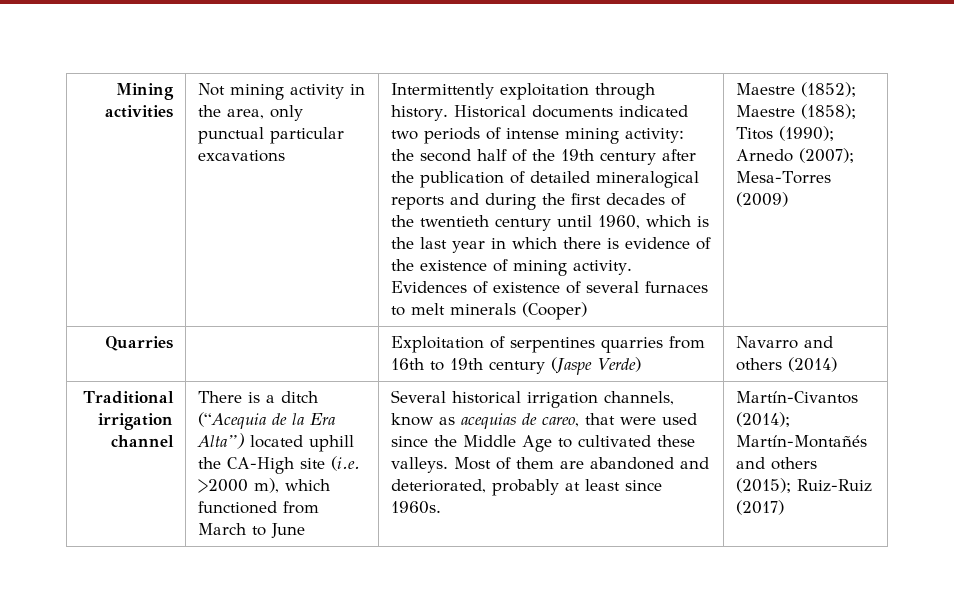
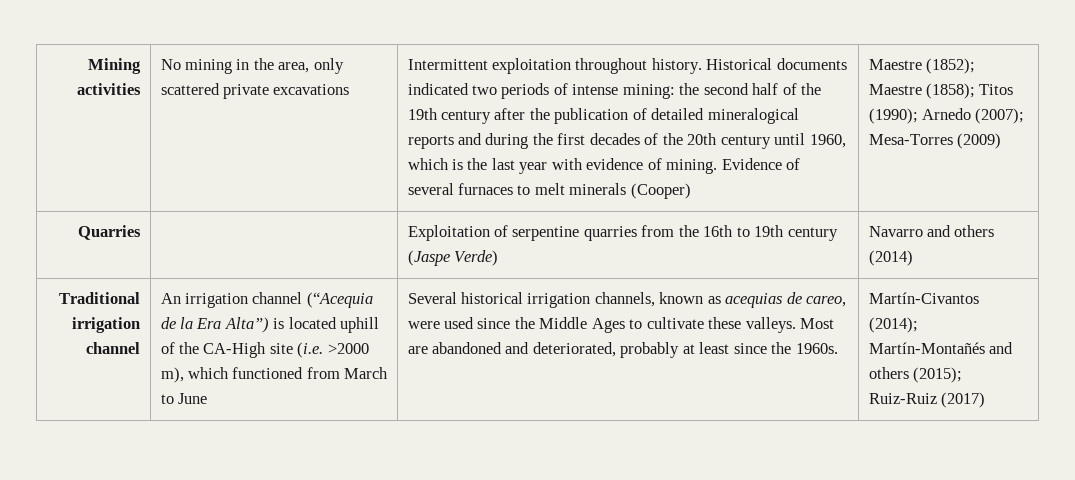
[198,83,345,100] Not mining activity -> [160,59,232,74] No mining
[198,127,345,144] punctual particular -> [160,83,269,99] scattered private
[391,83,656,100] Intermittently exploitation through -> [407,58,648,74] Intermittent exploitation throughout
[565,128,685,144] mining activity: -> [622,84,675,99] mining:
[420,215,490,227] twentieth -> [687,133,718,145] 20th
[491,237,712,250] [391,259,633,276] [391,281,561,294] in which there is evidence of the existence of mining activity. Evidences of existence -> [551,158,782,174] with evidence of mining. Evidence
[510,337,596,353] serpentines -> [512,226,580,241] serpentine
(706, 342) none -> [678,225,699,237] the
[198,391,319,403] There is a ditch -> [160,292,303,308] An irrigation channel
(245, 441) none -> [273,318,285,329] is
(355, 443) none -> [160,342,175,354] of
[391,413,435,426] know -> [659,292,704,304] known
[585,413,616,425] that -> (847, 301) none
[522,435,652,452] Age to cultivated -> [591,317,704,333] Ages to cultivate
[496,457,555,470] of them -> (835, 323) none
(663, 485) none -> [771,342,792,354] the

